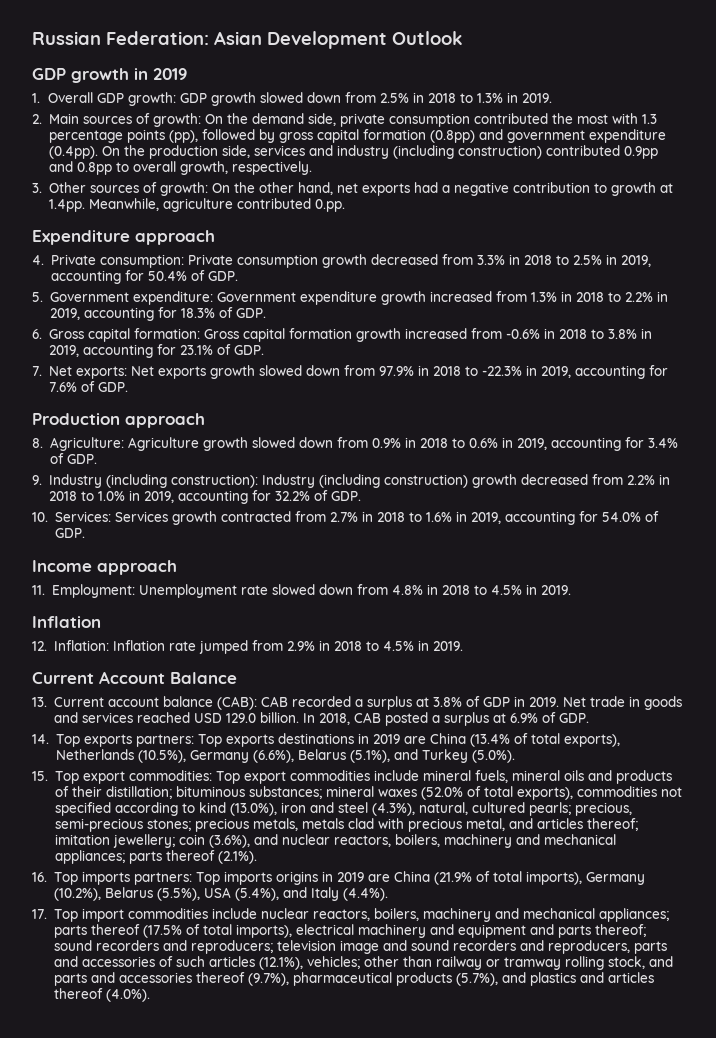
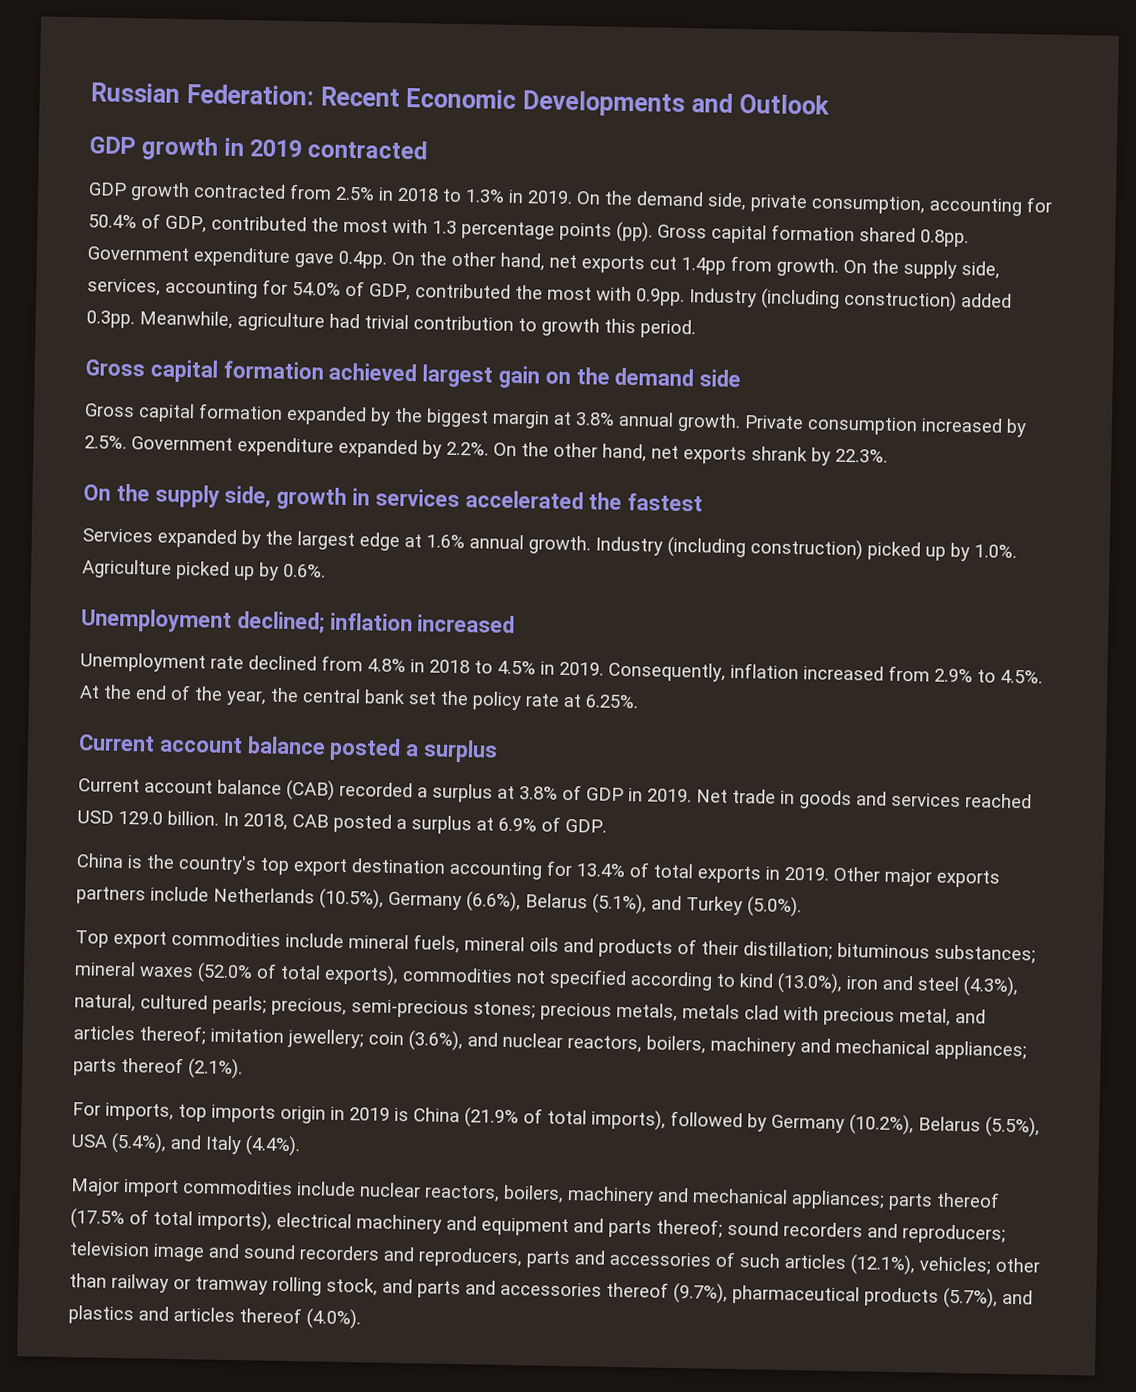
[214,31,387,49] Asian Development -> [319,86,733,117] Recent Economic Developments and
[32,92,342,106] // 1. Overall GDP growth: GDP growth slowed down -> [307,139,429,160] [88,182,286,202] contracted // GDP growth contracted
[32,113,201,127] // 2. Main sources of growth: -> (573, 197) none
[388,113,470,127] consumption -> [811,195,1053,217] [88,213,207,233] consumption, accounting for 50.4% of GDP,
[168,129,666,143] [48,145,658,159] [48,161,312,175] [32,182,673,196] [48,198,345,212] [32,230,215,245] [32,254,651,268] [50,270,238,284] [32,291,668,305] [49,307,266,321] [32,328,652,342] [48,344,264,358] [32,365,668,379] [48,381,128,392] [32,413,205,428] [32,437,678,451] [49,453,97,464] [32,474,670,488] [48,490,361,504] [32,511,659,525] [54,528,85,538] [32,560,177,575] [32,584,353,598] (pp), followed by gross capital formation (0.8pp) and government expenditure (0.4pp). On the production side, services and industry (including construction) contributed 0.9pp and 0.8pp to overall growth, respectively. // 3. Other sources of growth: On the other hand, net exports had a negative contribution to growth at 1.4pp. Meanwhile, agriculture contributed 0.pp. // Expenditure approach // 4. Private consumption: Private consumption growth decreased from 3.3% in 2018 to 2.5% in 2019, accounting for 50.4% of GDP. // 5. Government expenditure: Government expenditure growth increased from 1.3% in 2018 to 2.2% in 2019, accounting for 18.3% of GDP. // 6. Gross capital formation: Gross capital formation growth increased from -0.6% in 2018 to 3.8% in 2019, accounting for 23.1% of GDP. // 7. Net exports: Net exports growth slowed down from 97.9% in 2018 to -22.3% in 2019, accounting for 7.6% of GDP. // Production approach // 8. Agriculture: Agriculture growth slowed down from 0.9% in 2018 to 0.6% in 2019, accounting for 3.4% of GDP. // 9. Industry (including construction): Industry (including construction) growth decreased from 2.2% in 2018 to 1.0% in 2019, accounting for 32.2% of GDP. // 10. Services: Services growth contracted from 2.7% in 2018 to 1.6% in 2019, accounting for 54.0% of GDP. // Income approach // 11. Employment: Unemployment rate slowed down -> [616,221,969,248] [87,246,1000,279] [87,278,1012,312] [86,310,696,339] [85,359,742,389] [84,403,1027,438] [84,435,888,466] [83,483,704,512] [82,528,1017,562] [82,559,326,581] [81,608,516,634] [80,652,317,673] (pp). Gross capital formation shared 0.8pp. Government expenditure gave 0.4pp. On the other hand, net exports cut 1.4pp from growth. On the supply side, services, accounting for 54.0% of GDP, contributed the most with 0.9pp. Industry (including construction) added 0.3pp. Meanwhile, agriculture had trivial contribution to growth this period. // Gross capital formation achieved largest gain on the demand side // Gross capital formation expanded by the biggest margin at 3.8% annual growth. Private consumption increased by 2.5%. Government expenditure expanded by 2.2%. On the other hand, net exports shrank by 22.3%. // On the supply side, growth in services accelerated the fastest // Services expanded by the largest edge at 1.6% annual growth. Industry (including construction) picked up by 1.0%. Agriculture picked up by 0.6%. // Unemployment declined; inflation increased // Unemployment rate declined
[32,616,101,628] [32,640,463,654] [32,671,237,684] [32,696,288,710] // Inflation // 12. Inflation: Inflation rate jumped from 2.9% in 2018 to 4.5% in 2019. // Current Account Balance // 13. Current account balance (CAB): CAB -> [608,661,1043,684] [79,684,639,711] [78,734,499,763] [78,778,335,801] Consequently, inflation increased from 2.9% to 4.5%. At the end of the year, the central bank set the policy rate at 6.25%. // Current account balance posted a surplus // Current account balance (CAB)
[32,733,620,747] 14. Top exports partners: Top exports destinations in 2019 are China (13.4% of total exports), -> [76,853,1000,888] [76,886,209,905] China is the country's top export destination accounting for 13.4% of total exports in 2019. Other major exports partners include
[32,770,212,784] 15. Top export commodities: -> (802, 907) none
[32,871,390,885] 16. Top imports partners: Top imports origins in 2019 are -> [72,1102,409,1124] For imports, top imports origin in 2019 is
(582, 878) none -> [670,1110,767,1132] followed by
[32,909,78,922] 17. Top -> [70,1178,120,1197] Major

